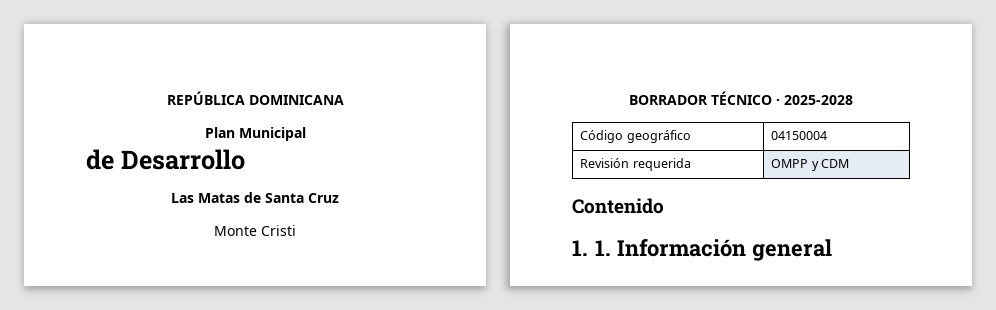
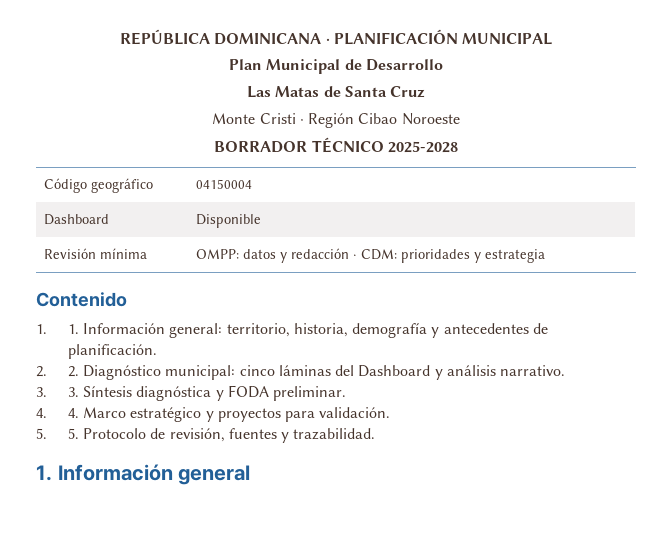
(344, 100) none -> [325,29,553,45] · PLANIFICACIÓN MUNICIPAL
(306, 134) // -> (341, 66) none
(296, 230) none -> [299,113,460,128] · Región Cibao Noroeste
[776,98,780,105] · -> (384, 145) none
(828, 135) none -> [44,214,110,225] [196,214,262,228] // Dashboard | Disponible
[632,158,691,171] [771,159,850,171] [572,198,664,214] [572,240,588,256] requerida | OMPP y CDM // Contenido // 1. -> [100,248,148,259] [196,248,546,263] [36,292,127,307] [36,323,549,338] [67,344,157,359] [36,365,566,380] [36,385,347,401] [36,407,391,422] [36,428,376,443] mínima | OMPP: datos y redacción · CDM: prioridades y estrategia // Contenido // 1. 1. Información general: territorio, historia, demografía y antecedentes de planificación. // 2. 2. Diagnóstico municipal: cinco láminas del Dashboard y análisis narrativo. // 3. 3. Síntesis diagnóstica y FODA preliminar. // 4. 4. Marco estratégico y proyectos para validación. // 5. 5. Protocolo de revisión, fuentes y trazabilidad. //

